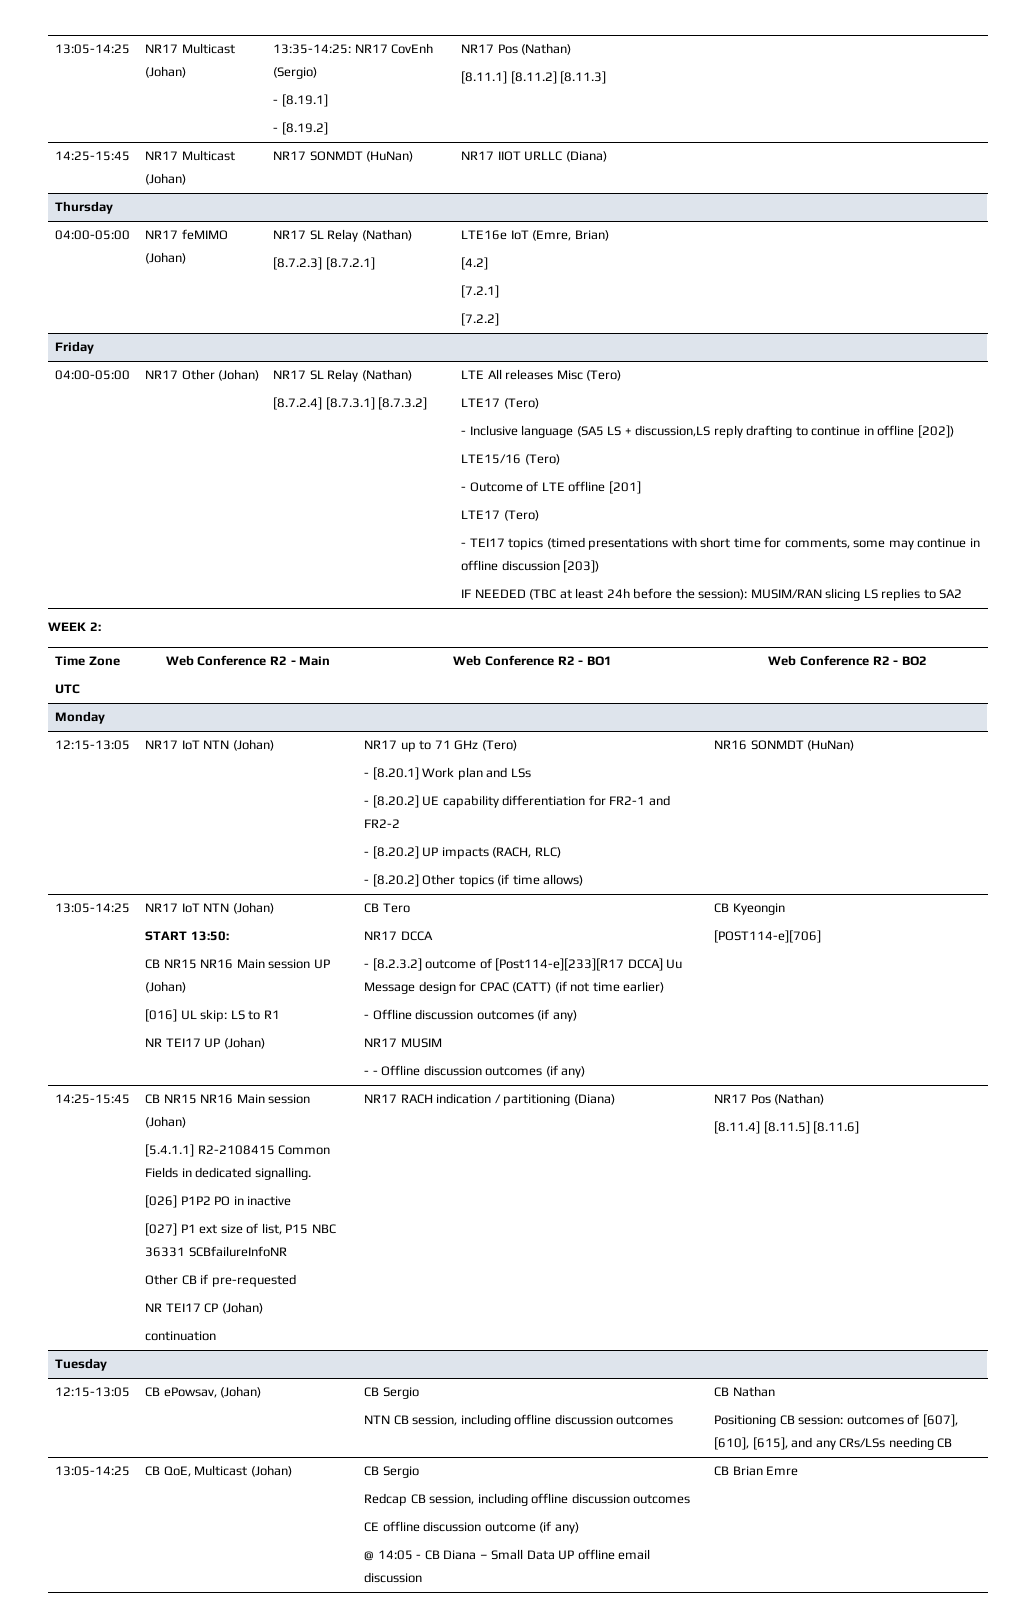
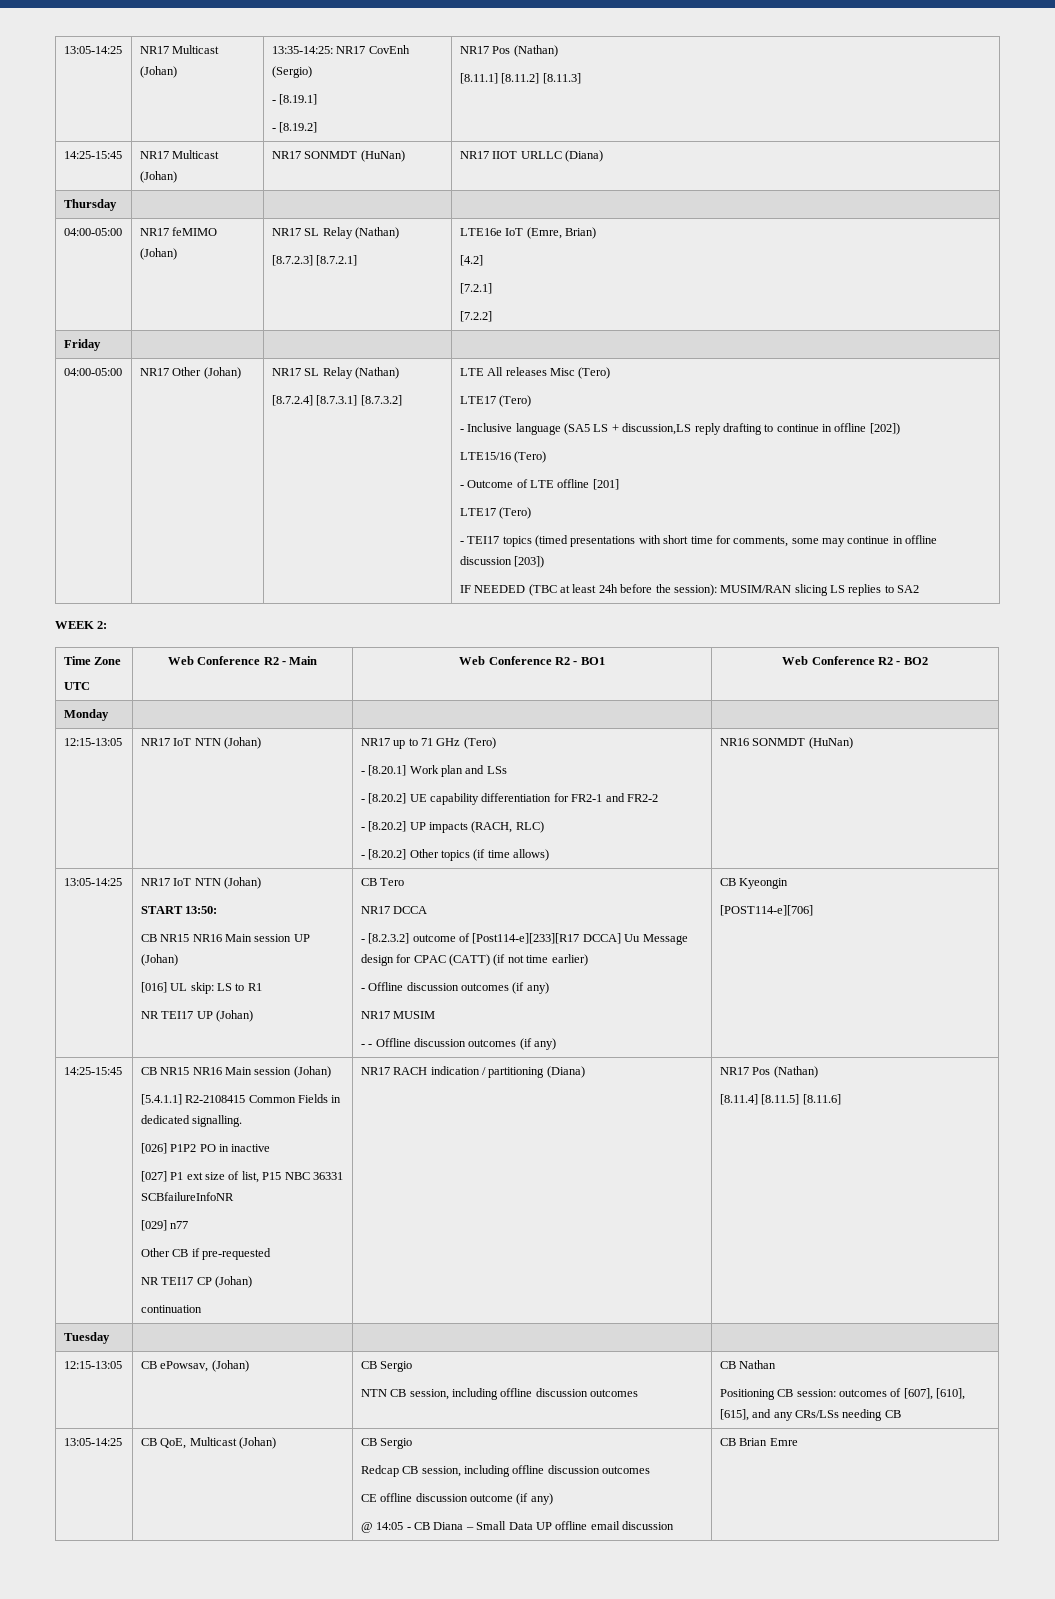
(287, 1251) none -> [140,1220,189,1231] // [029] n77

